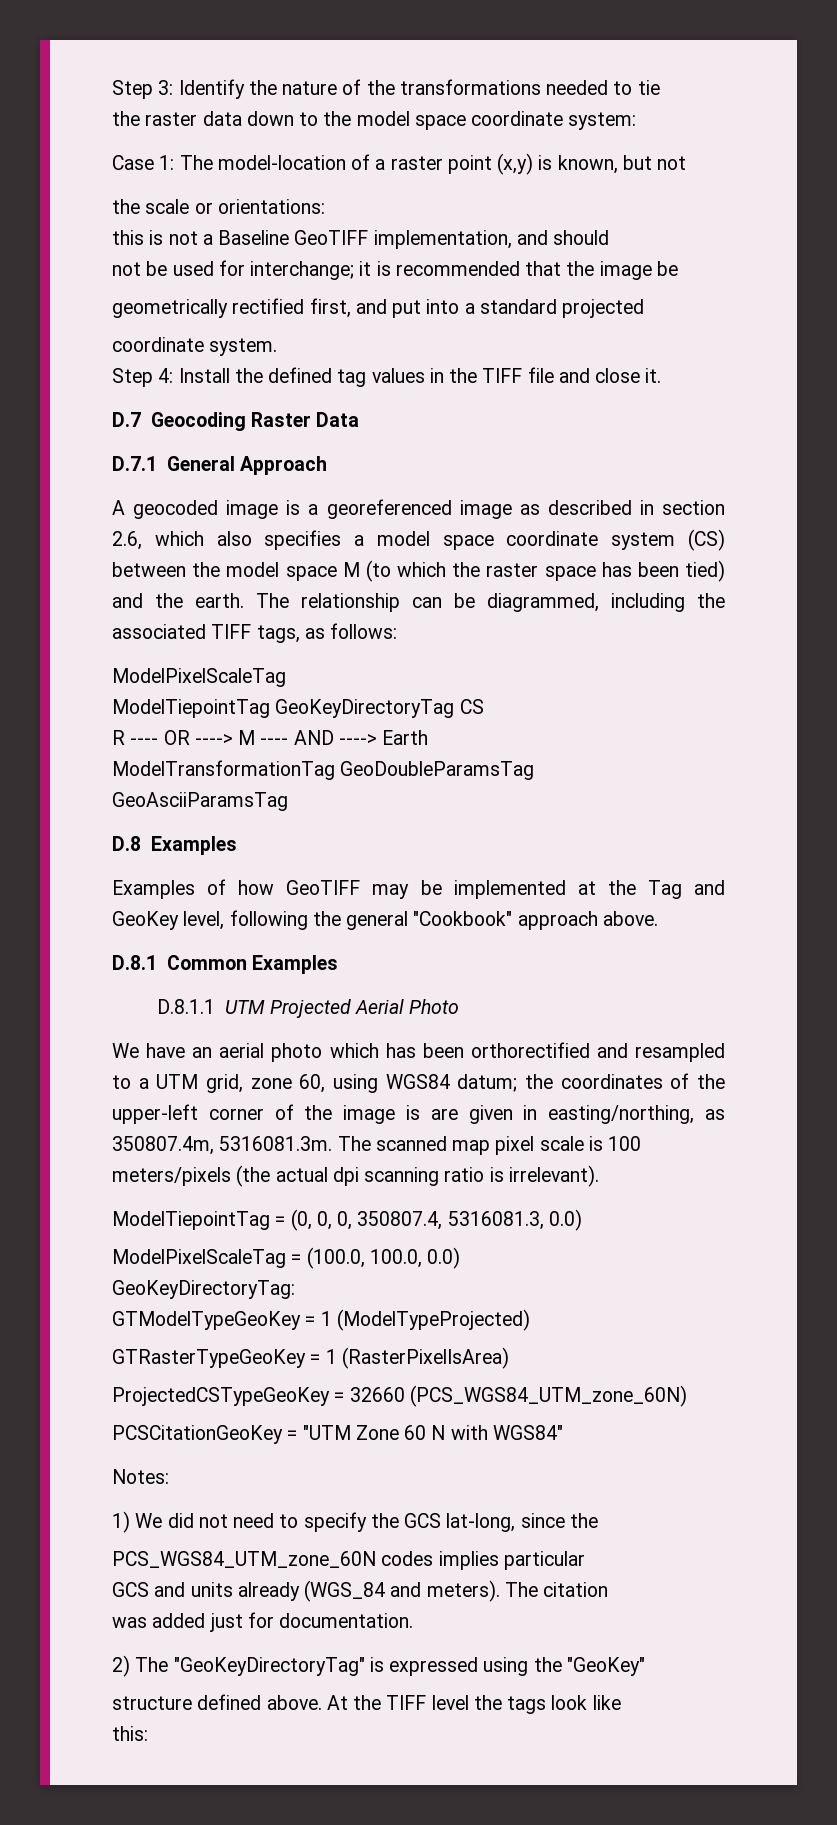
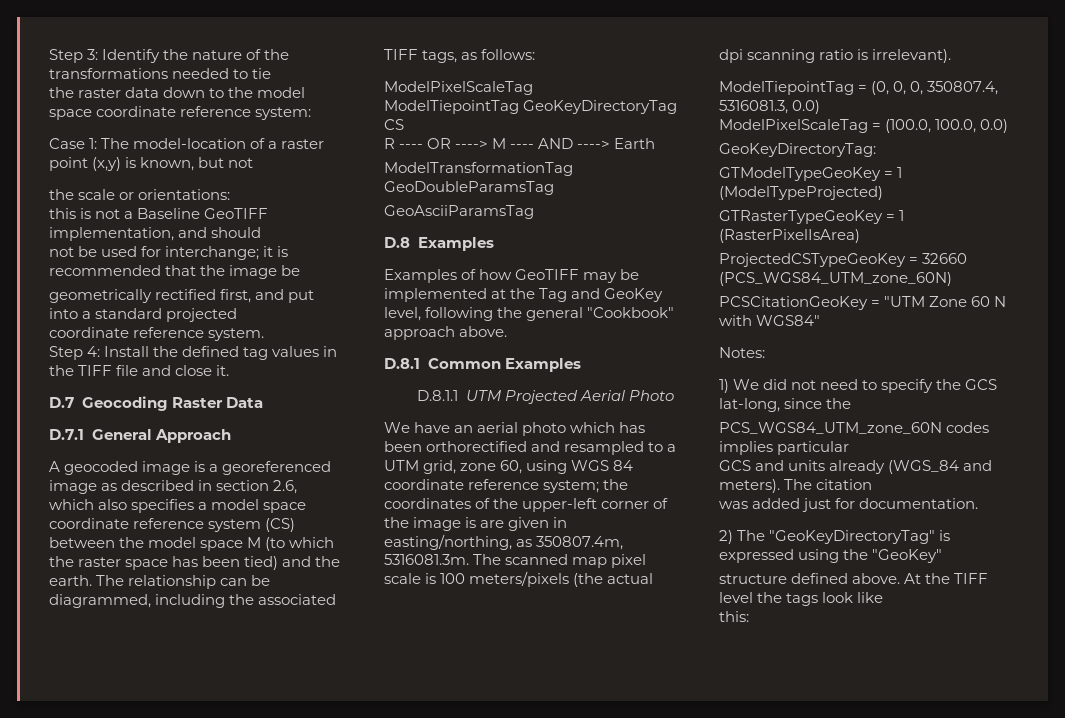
(564, 118) none -> [180,106,252,117] reference
(204, 344) none -> [133,327,205,338] reference
(599, 538) none -> [133,518,205,529] reference
[385,1074,518,1092] WGS84 datum; -> [571,460,634,471] [384,479,600,493] WGS 84 coordinate reference system;

